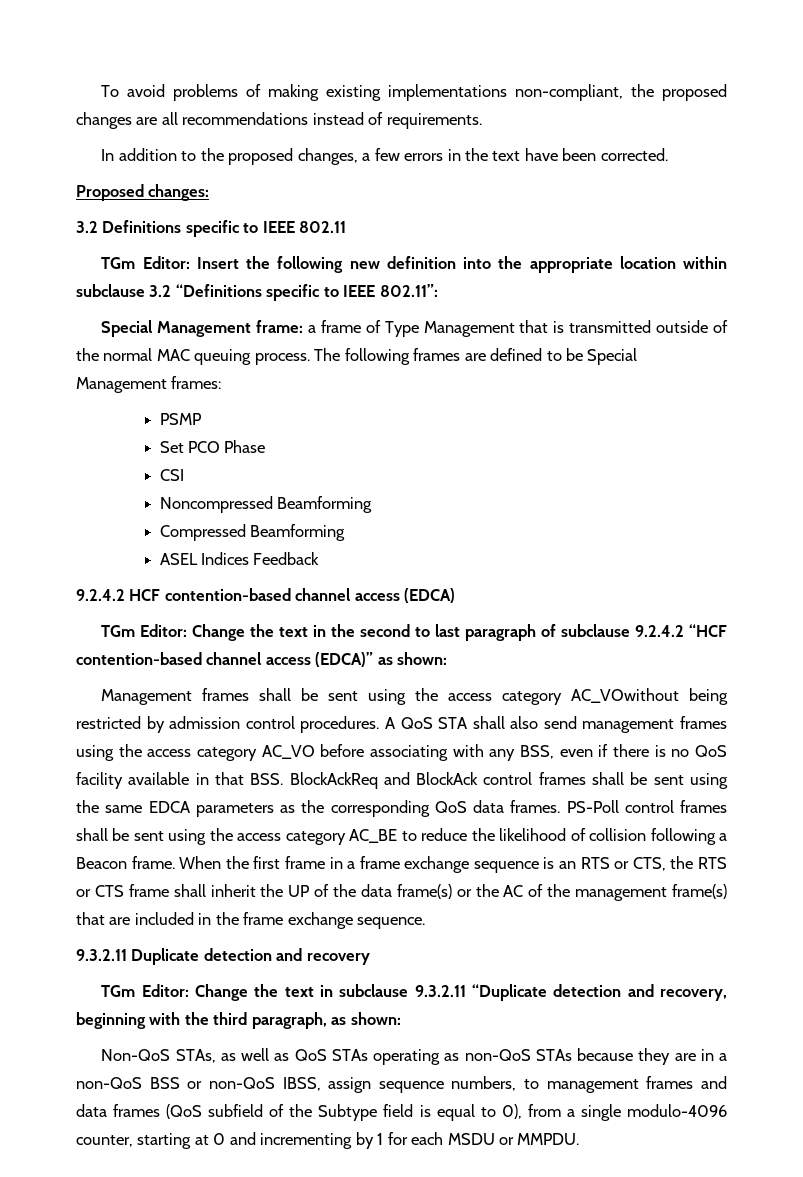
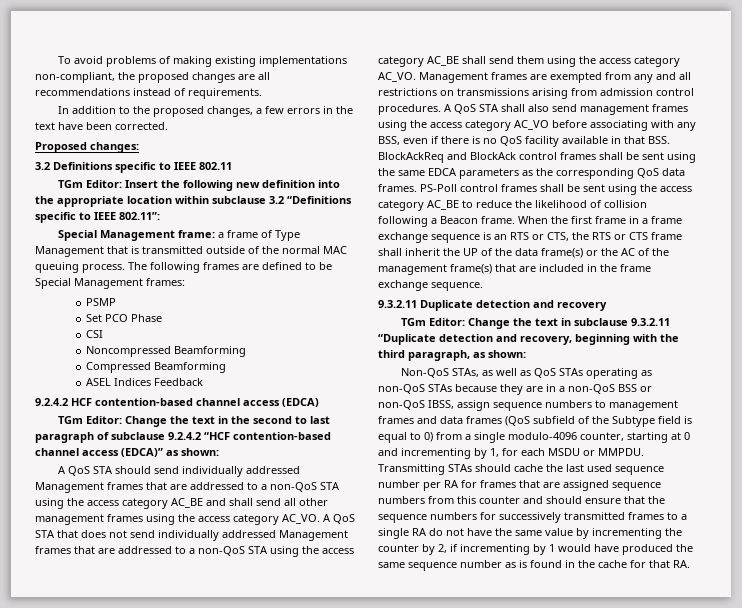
[101,688,728,705] [76,716,165,733] Management frames shall be sent using the access category AC_VOwithout being restricted by -> [57,466,300,477] [35,482,340,493] [35,498,328,509] [35,514,355,525] [35,530,348,541] [35,546,354,557] [378,56,680,67] [378,72,691,83] [378,88,597,99] A QoS STA should send individually addressed Management frames that are addressed to a non-QoS STA using the access category AC_BE and shall send all other management frames using the access category AC_VO. A QoS STA that does not send individually addressed Management frames that are addressed to a non-QoS STA using the access category AC_BE shall send them using the access category AC_VO. Management frames are exempted from any and all restrictions on transmissions arising from
[451,1076,517,1091] numbers, -> [545,400,592,408] numbers
[501,1104,522,1119] 0), -> [424,432,433,442] 0)
[377,1133,384,1145] 1 -> [490,448,499,457] 1,
(580, 1139) none -> [378,464,664,475] [378,480,661,491] [378,496,665,504] [378,512,687,523] [378,528,682,539] [378,544,693,555] [378,560,690,571] Transmitting STAs should cache the last used sequence number per RA for frames that are assigned sequence numbers from this counter and should ensure that the sequence numbers for successively transmitted frames to a single RA do not have the same value by incrementing the counter by 2, if incrementing by 1 would have produced the same sequence number as is found in the cache for that RA.

